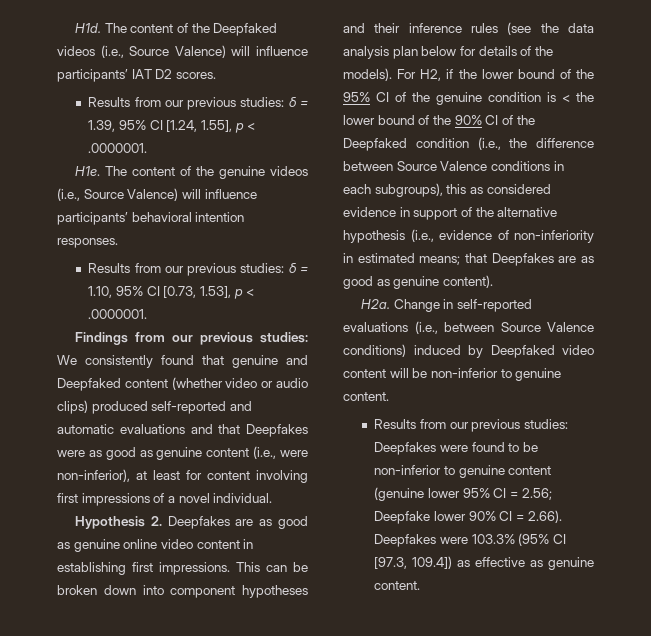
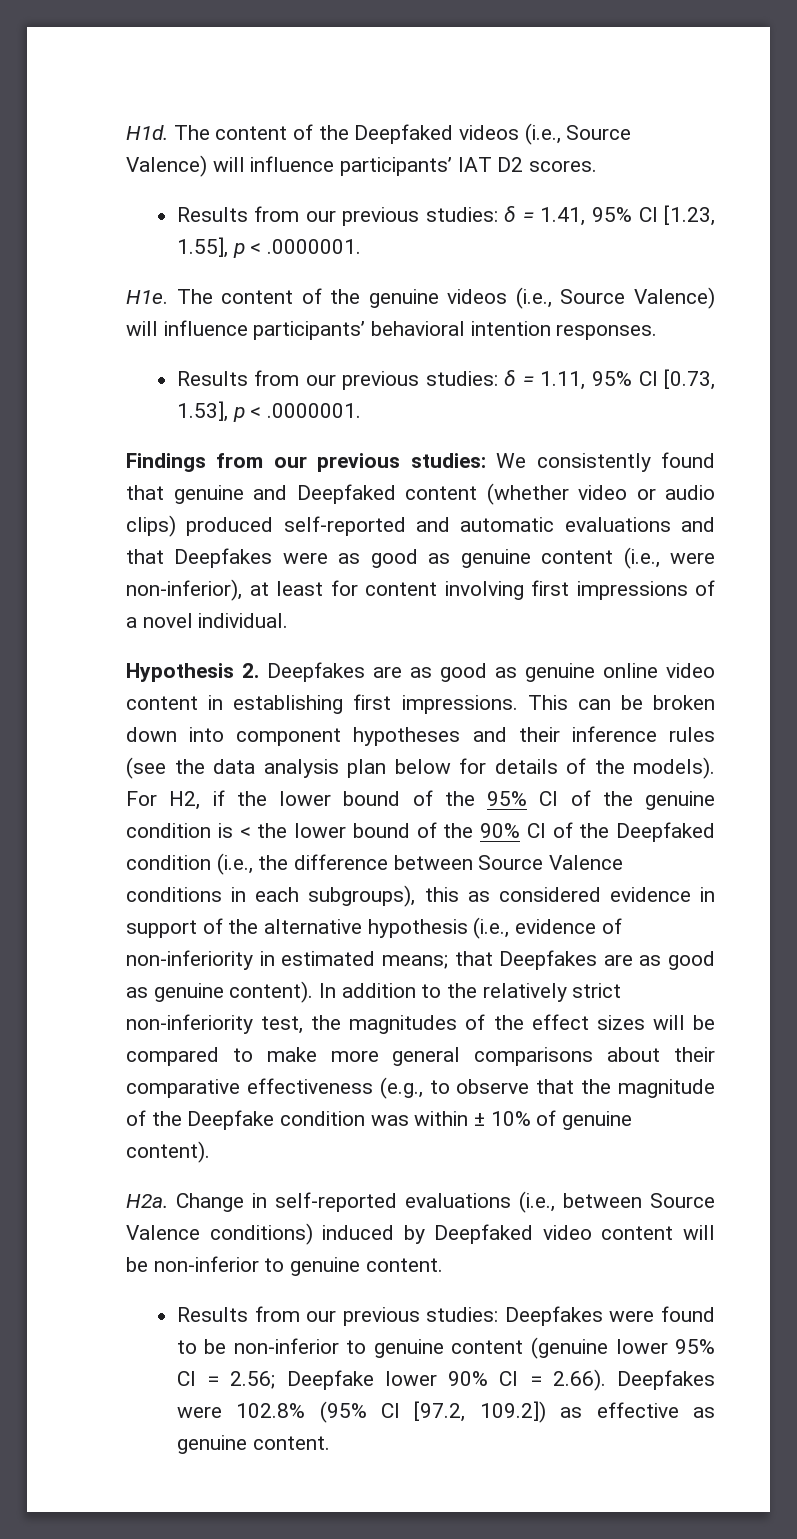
[88,120,198,132] 1.39, 95% CI [1.24, -> [540,205,715,226] 1.41, 95% CI [1.23,
[88,286,113,298] 1.10, -> [540,371,586,390] 1.11,
(493, 281) none -> [319,983,622,1002] [126,1014,715,1034] [126,1047,715,1066] [126,1077,715,1099] [126,1110,633,1130] [126,1141,210,1163] In addition to the relatively strict non-inferiority test, the magnitudes of the effect sizes will be compared to make more general comparisons about their comparative effectiveness (e.g., to observe that the magnitude of the Deepfake condition was within ± 10% of genuine content).
[471,534,515,544] 103.3% -> [236,1403,306,1418] 102.8%
[374,556,453,569] [97.3, 109.4]) -> [414,1401,546,1423] [97.2, 109.2])

